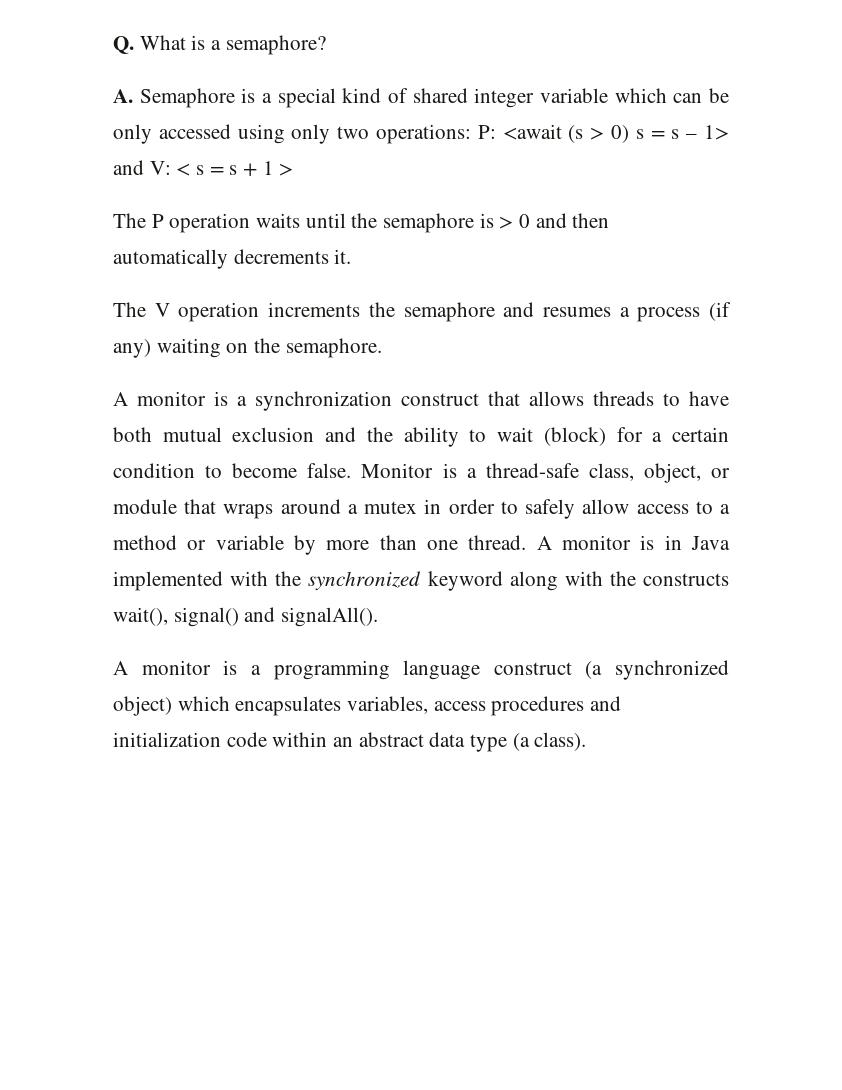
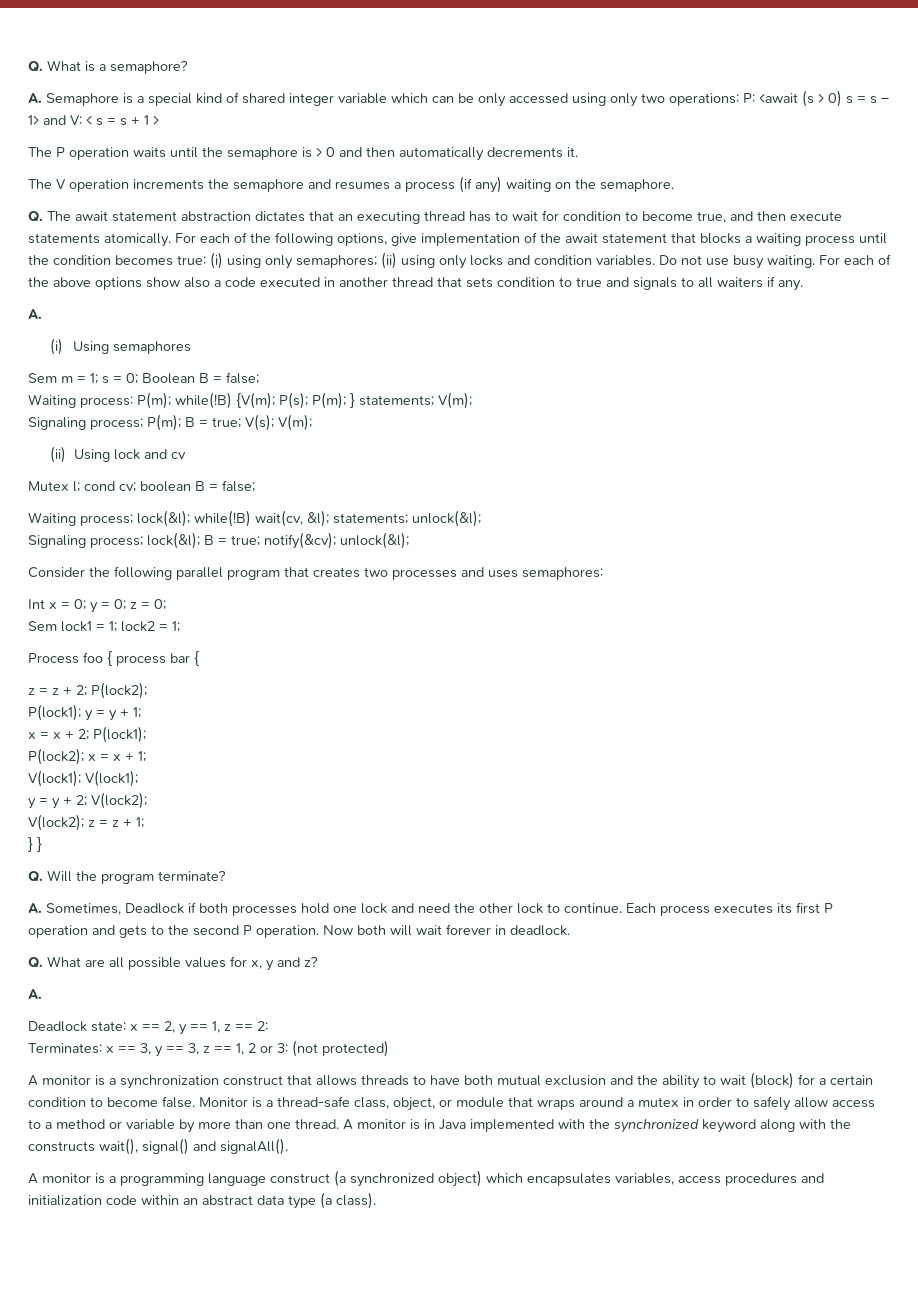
(382, 348) none -> [28,210,842,224] [28,232,887,247] [28,252,891,269] [28,276,803,291] [28,309,42,319] [50,338,191,355] [28,372,259,384] [28,392,472,409] [28,414,312,431] [50,446,186,463] [28,480,255,492] [28,510,481,527] [28,532,409,549] [28,566,603,580] [28,599,166,613] [28,621,180,632] [28,651,200,666] [28,682,147,699] [28,704,141,721] [28,726,146,743] [28,748,146,765] [28,770,138,787] [28,792,147,809] [28,814,144,831] [28,837,42,852] [28,870,226,884] [28,902,833,916] [28,924,570,938] [28,956,318,971] [28,989,42,999] [28,1021,268,1035] [28,1040,389,1057] // Q. The await statement abstraction dictates that an executing thread has to wait for condition to become true, and then execute statements atomically. For each of the following options, give implementation of the await statement that blocks a waiting process until the condition becomes true: (i) using only semaphores; (ii) using only locks and condition variables. Do not use busy waiting. For each of the above options show also a code executed in another thread that sets condition to true and signals to all waiters if any. // A. // (i) Using semaphores // Sem m = 1; s = 0; Boolean B = false; // Waiting process: P(m); while(!B) {V(m); P(s); P(m); } statements; V(m); // Signaling process; P(m); B = true; V(s); V(m); // (ii) Using lock and cv // Mutex l; cond cv; boolean B = false; // Waiting process; lock(&l); while(!B) wait(cv, &l); statements; unlock(&l); // Signaling process; lock(&l); B = true; notify(&cv); unlock(&l); // Consider the following parallel program that creates two processes and uses semaphores: // Int x = 0; y = 0; z = 0; // Sem lock1 = 1; lock2 = 1; // Process foo { process bar { // z = z + 2; P(lock2); // P(lock1); y = y + 1; // x = x + 2; P(lock1); // P(lock2); x = x + 1; // V(lock1); V(lock1); // y = y + 2; V(lock2); // V(lock2); z = z + 1; // } } // Q. Will the program terminate? // A. Sometimes, Deadlock if both processes hold one lock and need the other lock to continue. Each process executes its first P operation and gets to the second P operation. Now both will wait forever in deadlock. // Q. What are all possible values for x, y and z? // A. // Deadlock state: x == 2, y == 1, z == 2: // Terminates: x == 3, y == 3, z == 1, 2 or 3: (not protected)

